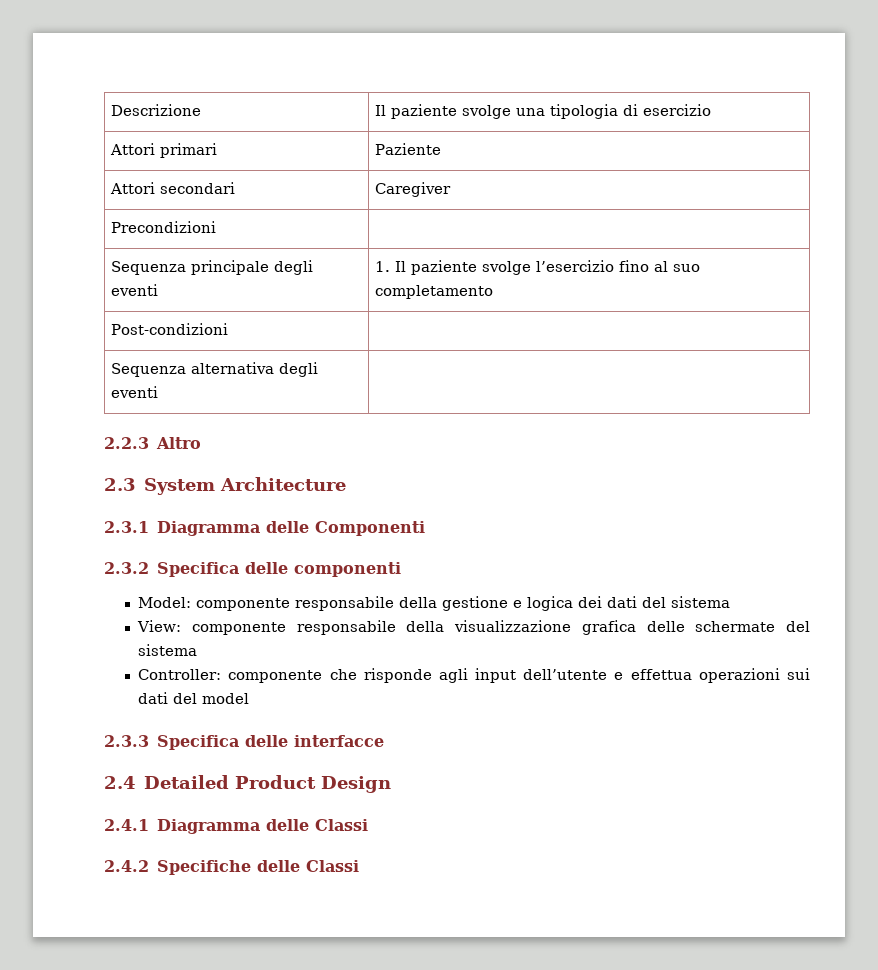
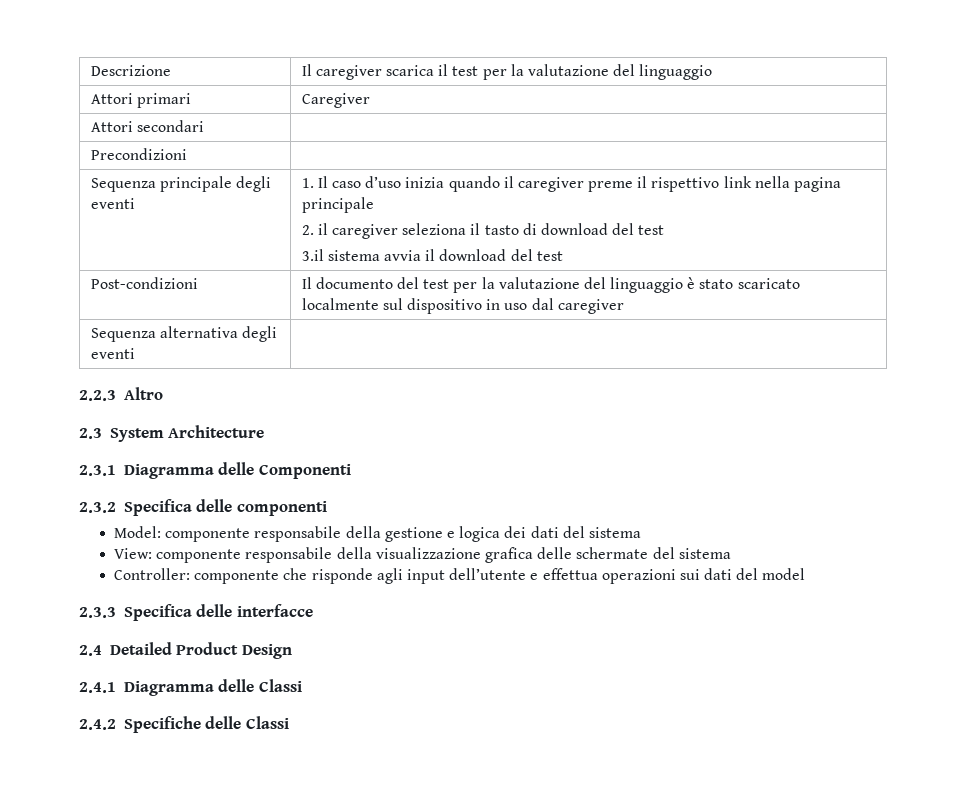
[391,104,712,119] paziente svolge una tipologia di esercizio -> [315,64,713,80] caregiver scarica il test per la valutazione del linguaggio
[375,143,442,155] Paziente -> [301,93,370,108] Caregiver
[375,182,452,197] Caregiver -> (204, 126) none
[411,260,701,275] [375,285,494,299] [111,323,229,335] paziente svolge l’esercizio fino al suo completamento // Post-condizioni | -> [331,176,842,192] [301,197,374,213] [301,223,665,239] [301,249,563,261] [90,277,198,289] [301,277,800,293] [301,298,624,314] caso d’uso inizia quando il caregiver preme il rispettivo link nella pagina principale // 2. il caregiver seleziona il tasto di download del test // 3.il sistema avvia il download del test // Post-condizioni | Il documento del test per la valutazione del linguaggio è stato scaricato localmente sul dispositivo in uso dal caregiver

